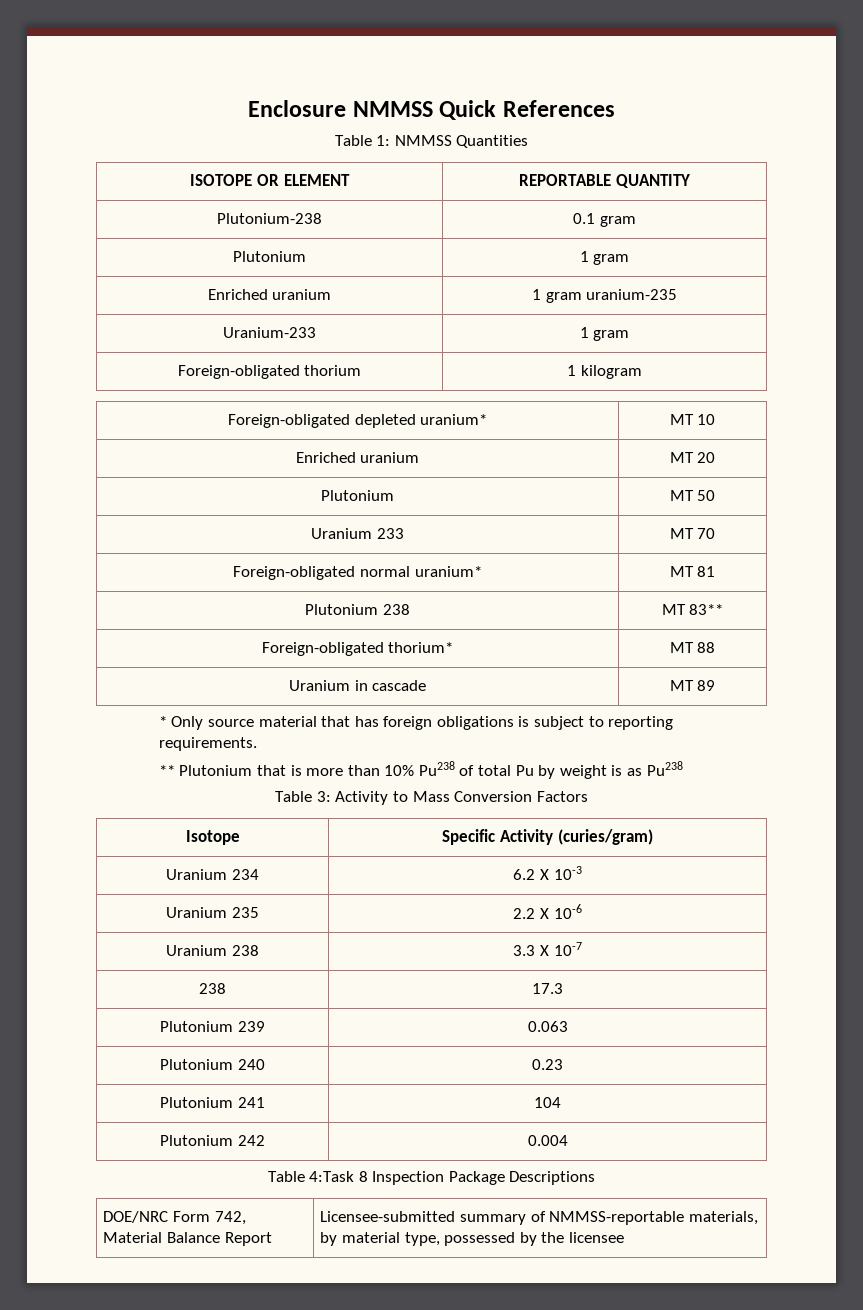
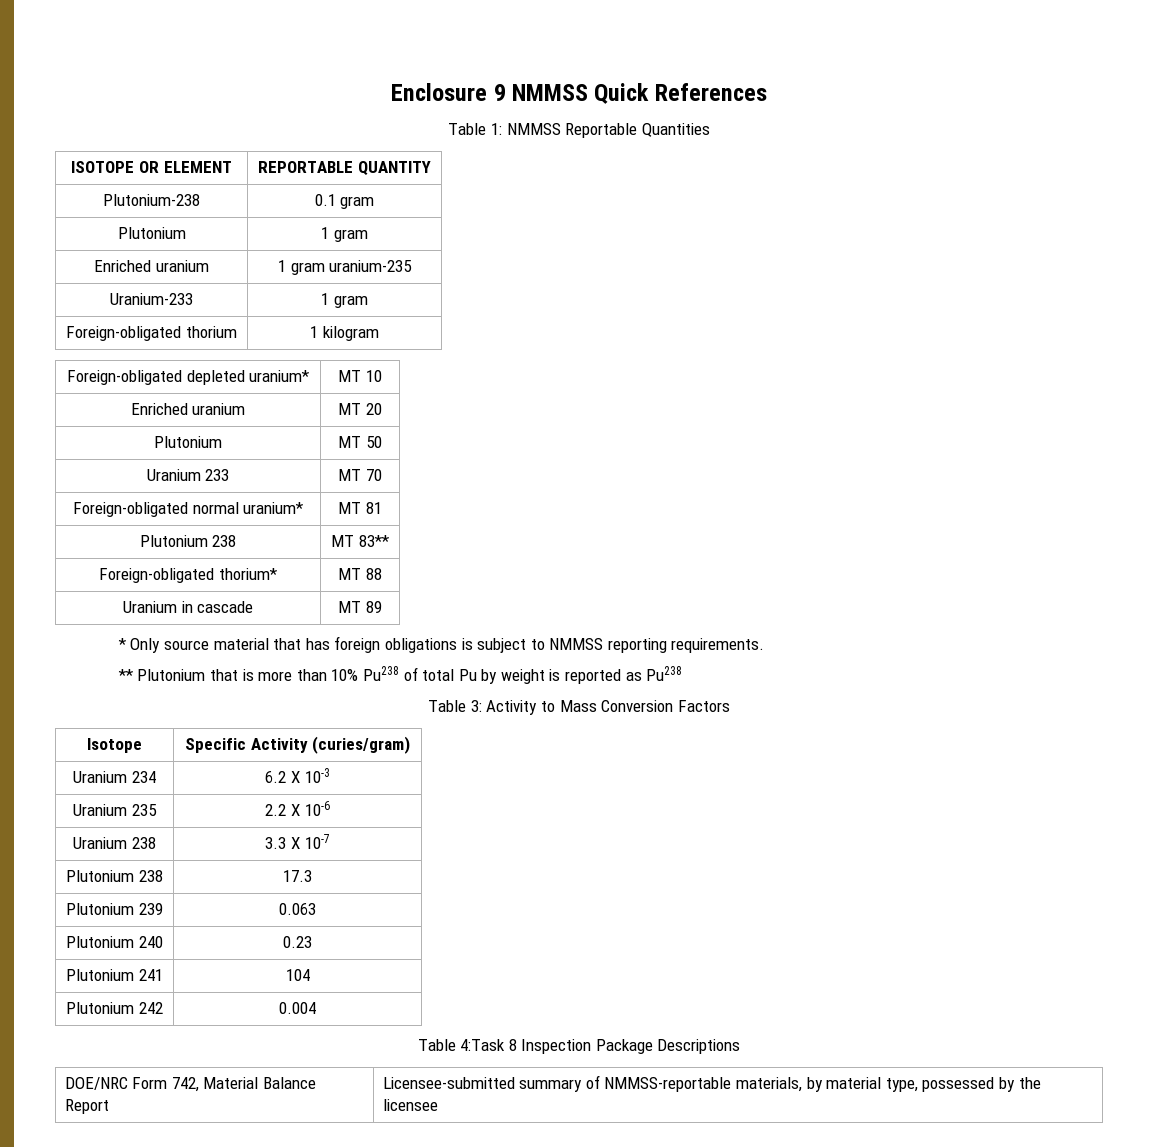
(347, 108) none -> [493,84,506,101] 9
(452, 140) none -> [565,123,638,138] Reportable
(604, 721) none -> [549,638,604,650] NMMSS
(623, 770) none -> [565,669,622,684] reported
(582, 949) none -> [66,870,135,882] Plutonium

